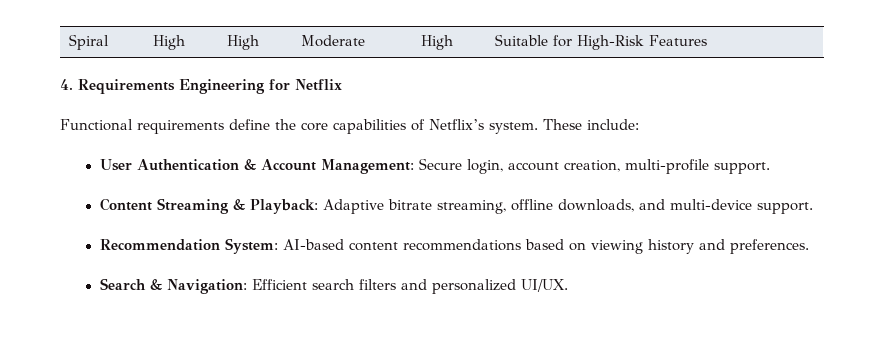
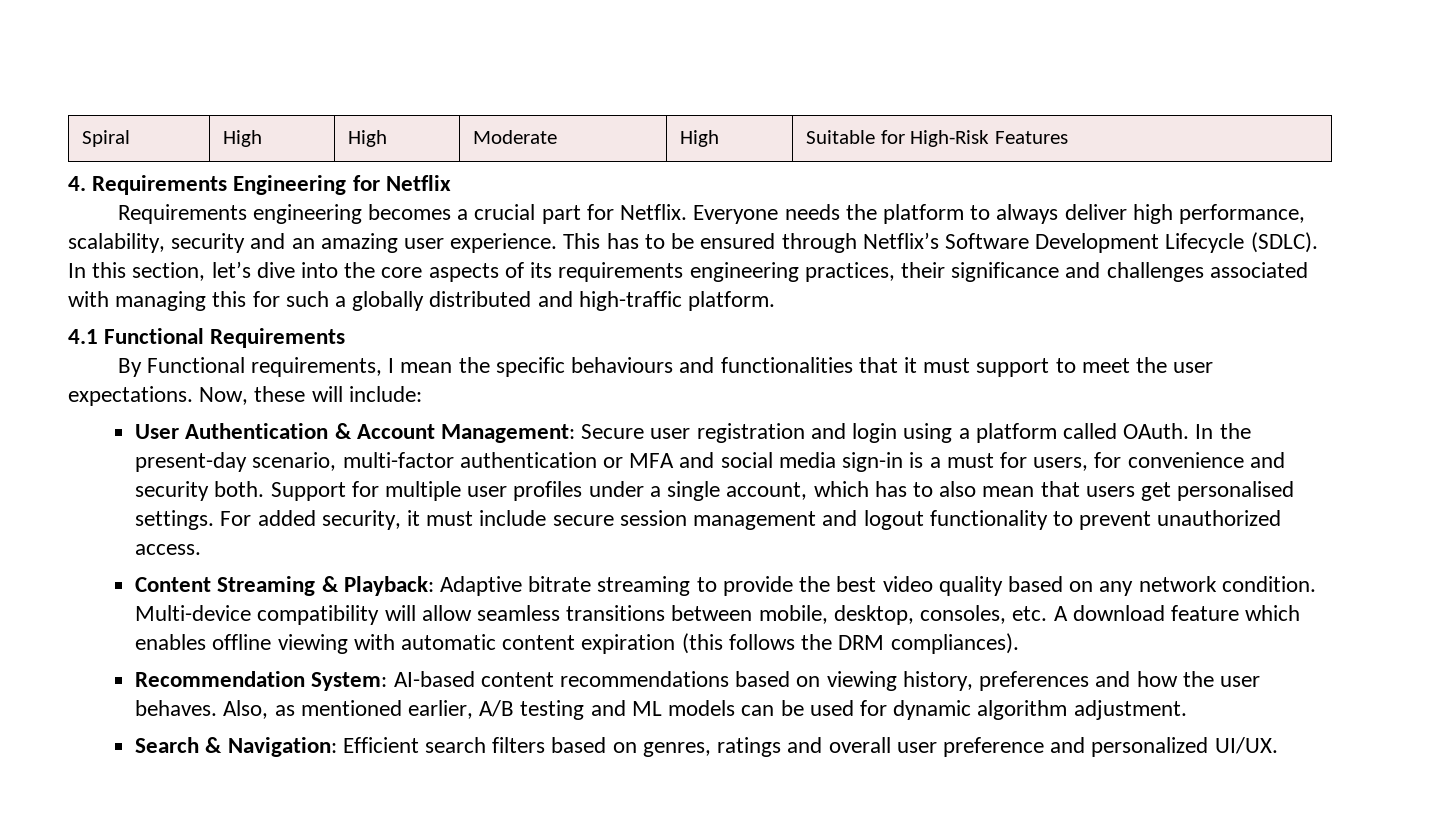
[60,119,582,134] Functional requirements define the core capabilities of Netflix’s system. These -> [117,204,1305,224] [68,232,1318,253] [68,261,1308,282] [68,291,776,311] [68,328,346,348] [117,357,1214,377] [68,386,343,406] Requirements engineering becomes a crucial part for Netflix. Everyone needs the platform to always deliver high performance, scalability, security and an amazing user experience. This has to be ensured through Netflix’s Software Development Lifecycle (SDLC). In this section, let’s dive into the core aspects of its requirements engineering practices, their significance and challenges associated with managing this for such a globally distributed and high-traffic platform. // 4.1 Functional Requirements // By Functional requirements, I mean the specific behaviours and functionalities that it must support to meet the user expectations. Now, these will
[466,159,770,174] login, account creation, multi-profile support. -> [650,423,1251,443] [135,452,1285,472] [135,481,1295,501] [135,510,1282,530] [135,544,202,555] user registration and login using a platform called OAuth. In the present-day scenario, multi-factor authentication or MFA and social media sign-in is a must for users, for convenience and security both. Support for multiple user profiles under a single account, which has to also mean that users get personalised settings. For added security, it must include secure session management and logout functionality to prevent unauthorized access.
[436,199,813,214] streaming, offline downloads, and multi-device support. -> [597,576,1316,596] [135,605,1301,625] [135,633,1019,654] streaming to provide the best video quality based on any network condition. Multi-device compatibility will allow seamless transitions between mobile, desktop, consoles, etc. A download feature which enables offline viewing with automatic content expiration (this follows the DRM compliances).
[647,239,809,254] history and preferences. -> [902,671,1260,691] [135,700,1187,720] history, preferences and how the user behaves. Also, as mentioned earlier, A/B testing and ML models can be used for dynamic algorithm adjustment.
(396, 284) none -> [551,737,1044,757] based on genres, ratings and overall user preference

